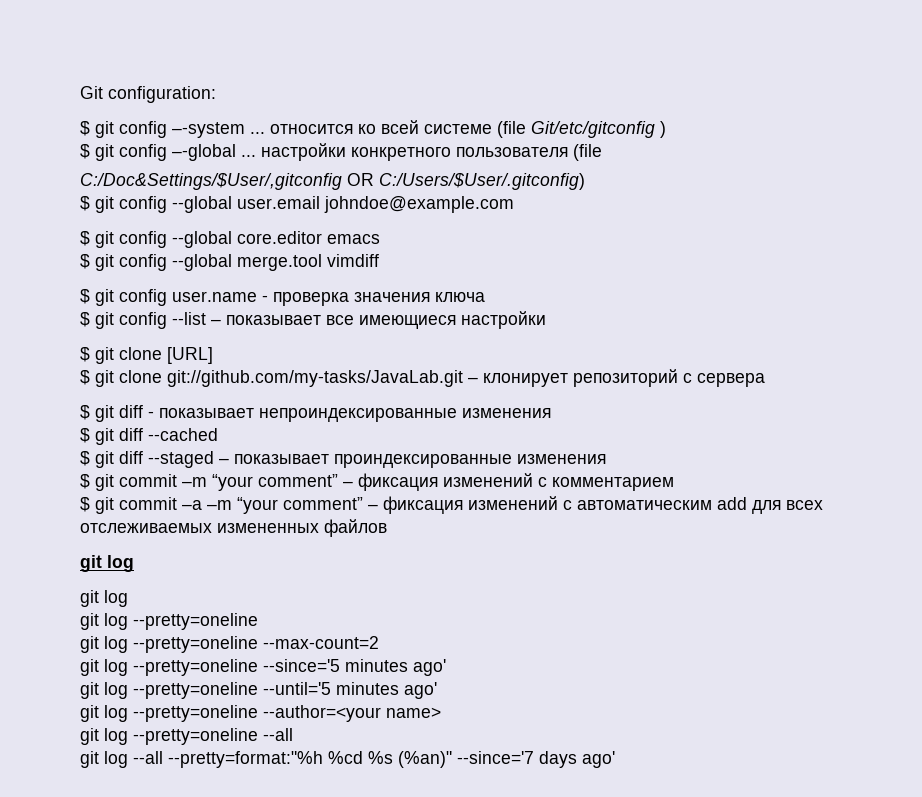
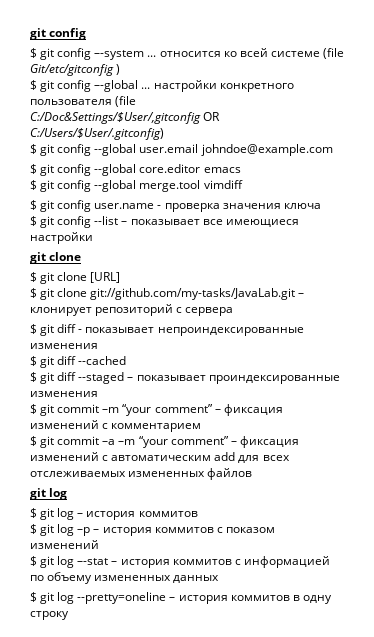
[80,86,216,103] Git configuration: -> [30,28,87,40] git config
(546, 320) none -> [30,252,82,264] // git clone
[80,590,128,607] [80,613,258,630] [80,636,379,653] [80,659,446,676] [80,682,437,699] [80,705,441,722] [80,728,293,745] [80,751,615,768] git log // git log --pretty=oneline // git log --pretty=oneline --max-count=2 // git log --pretty=oneline --since='5 minutes ago' // git log --pretty=oneline --until='5 minutes ago' // git log --pretty=oneline --author=<your name> // git log --pretty=oneline --all // git log --all --pretty=format:"%h %cd %s (%an)" --since='7 days ago' -> [30,508,198,520] [30,524,275,536] [30,540,99,549] [30,556,330,568] [30,572,220,584] [30,592,332,604] [30,611,69,620] $ git log – история коммитов // $ git log –p – история коммитов с показом изменений // $ git log –-stat – история коммитов с информацией по объему измененных данных // $ git log --pretty=oneline – история коммитов в одну строку

